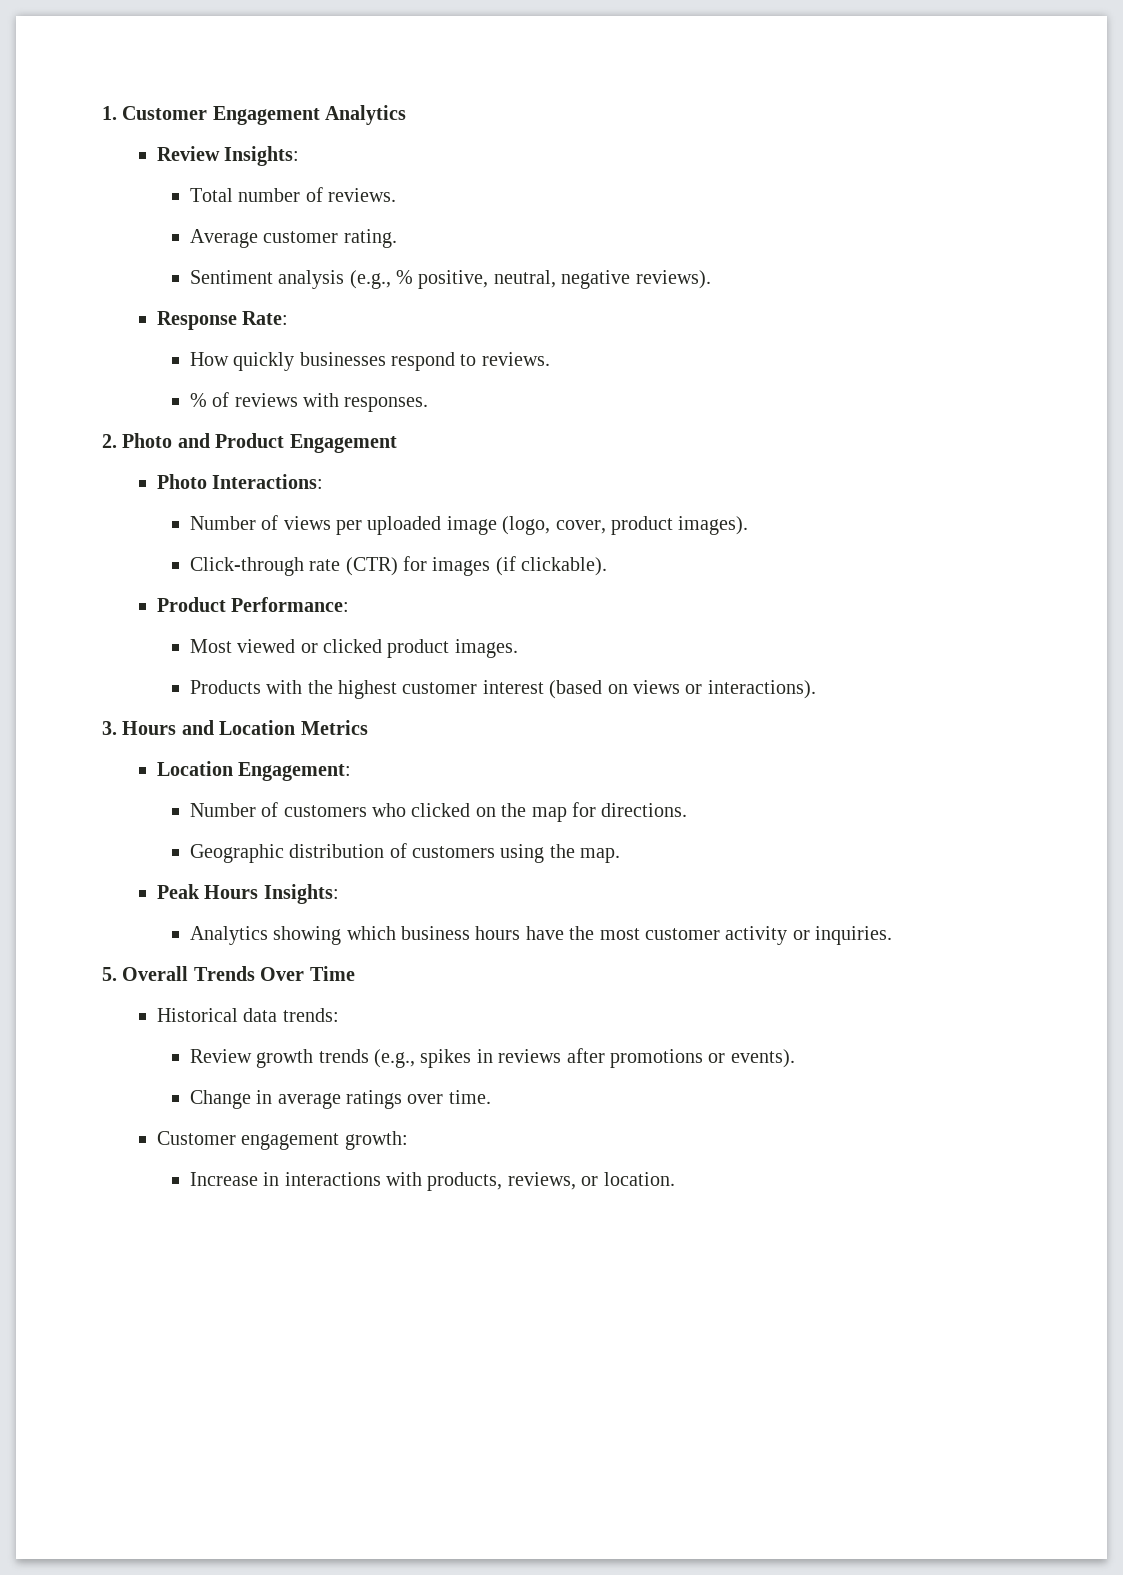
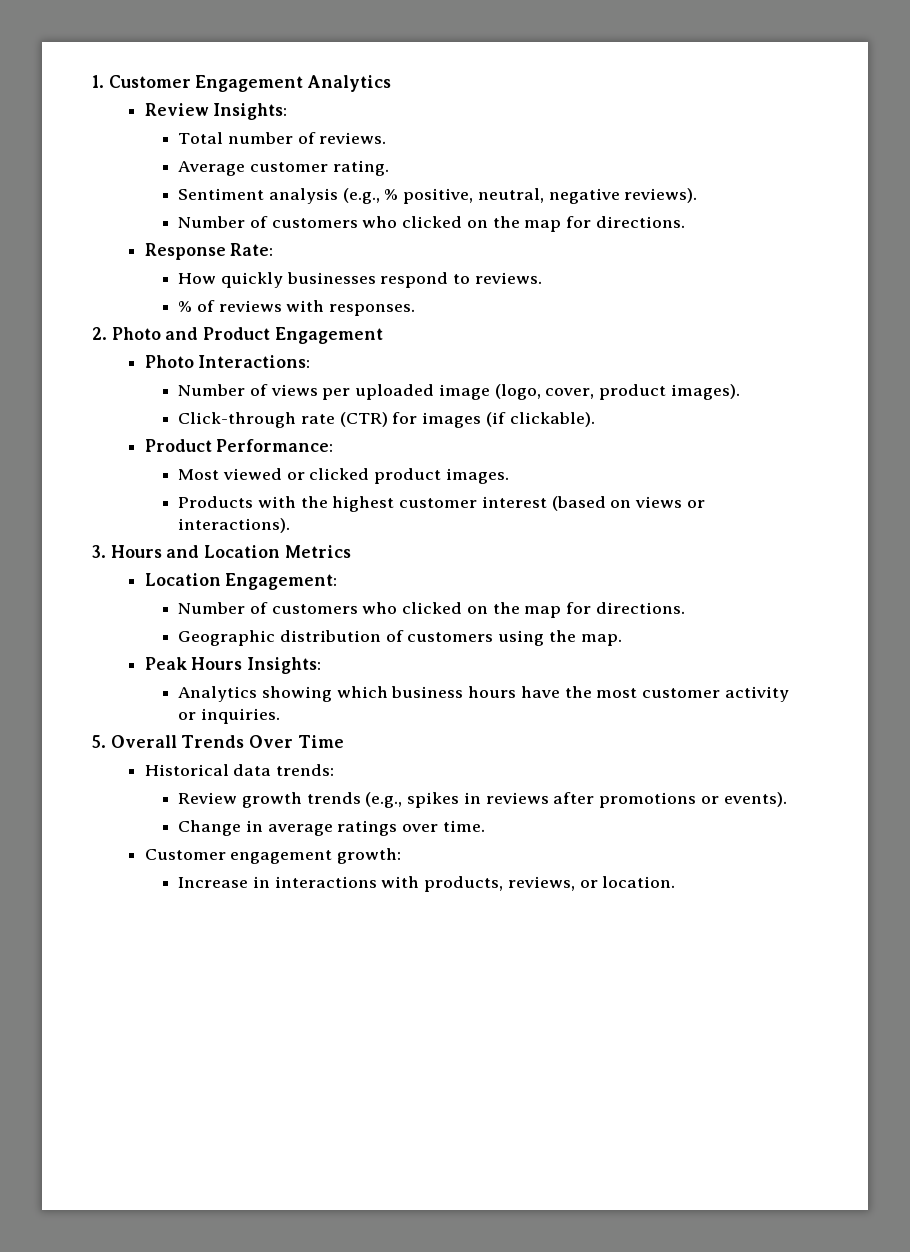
(711, 279) none -> [178,216,685,232] // Number of customers who clicked on the map for directions.

